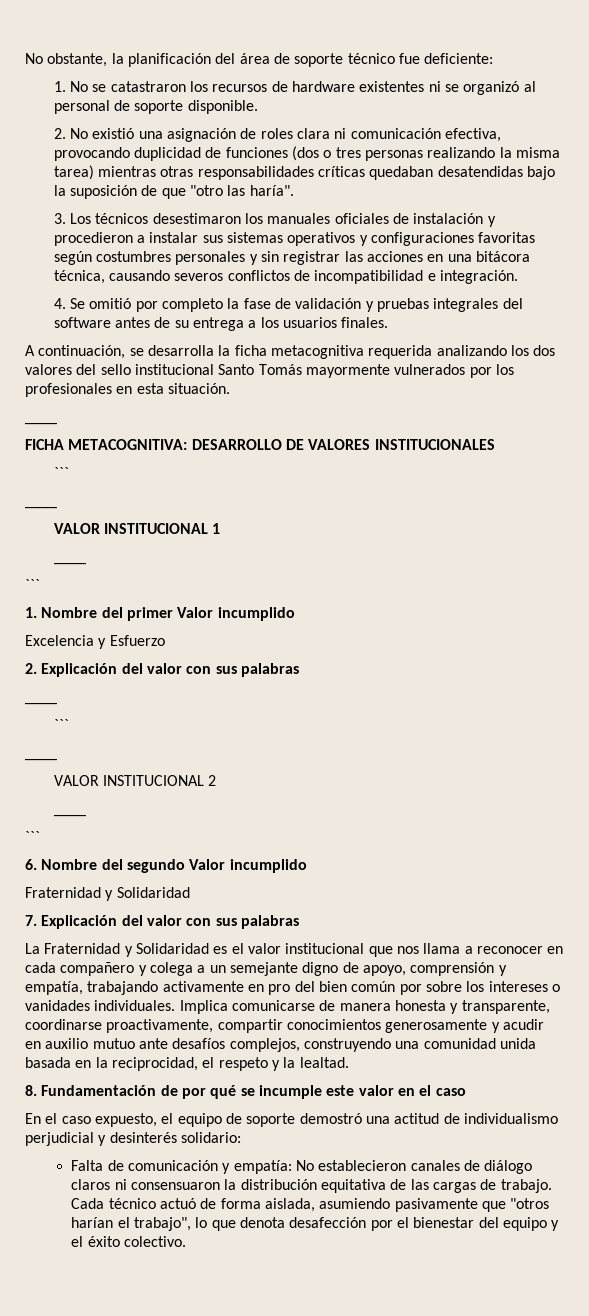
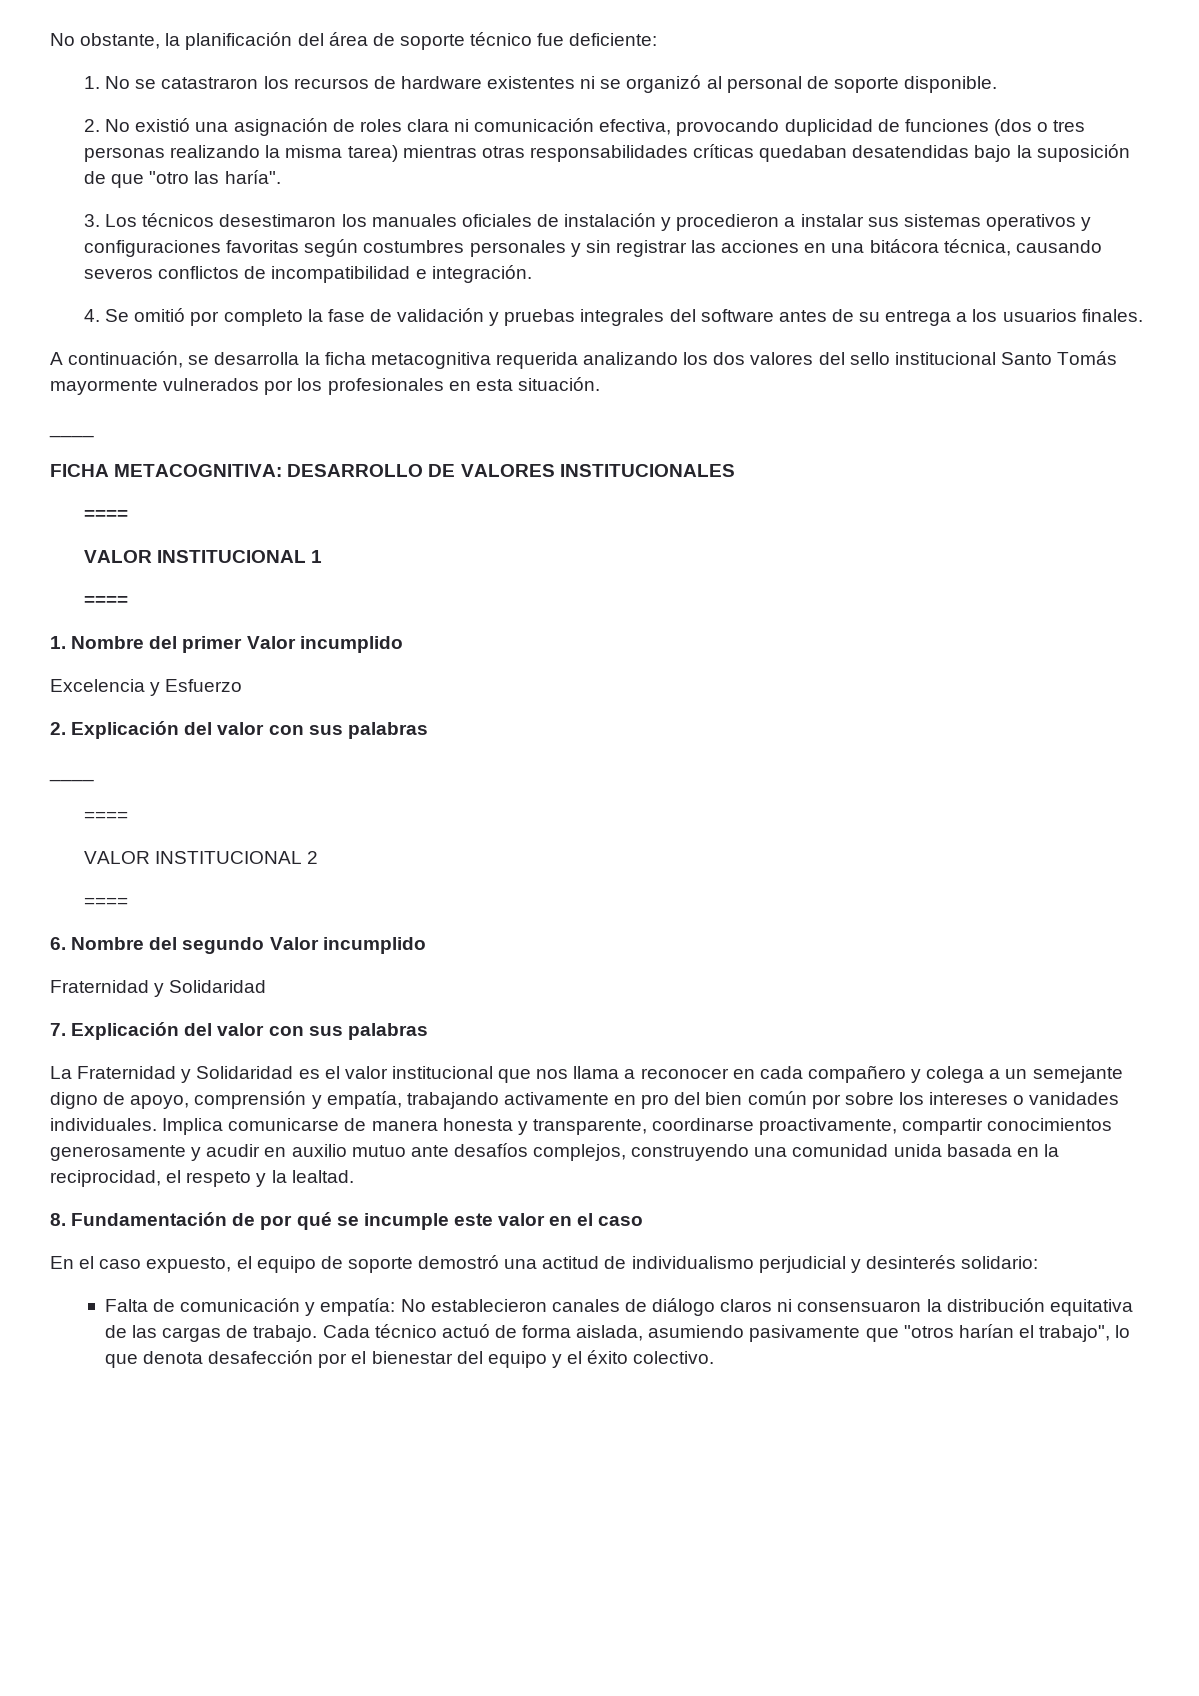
[53,467,69,478] [25,506,57,509] ``` // ____ -> [83,510,128,520] ====
[53,562,86,565] [25,579,40,590] ____ // ``` -> [83,596,128,606] ====
[53,719,69,730] [25,758,57,761] ``` // ____ -> [83,811,128,821] ====
[53,814,86,817] [25,831,40,842] ____ // ``` -> [83,897,128,907] ====

